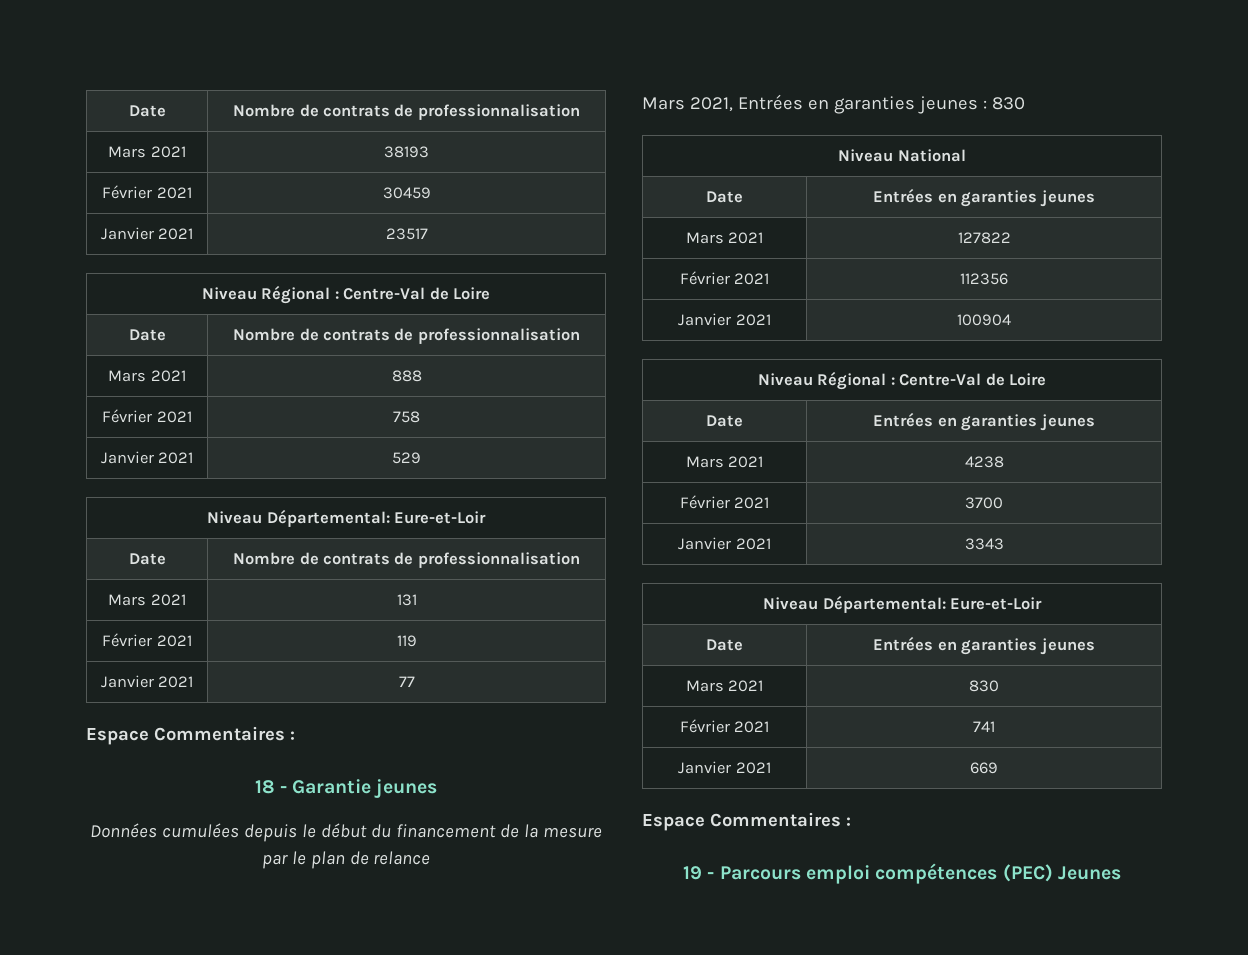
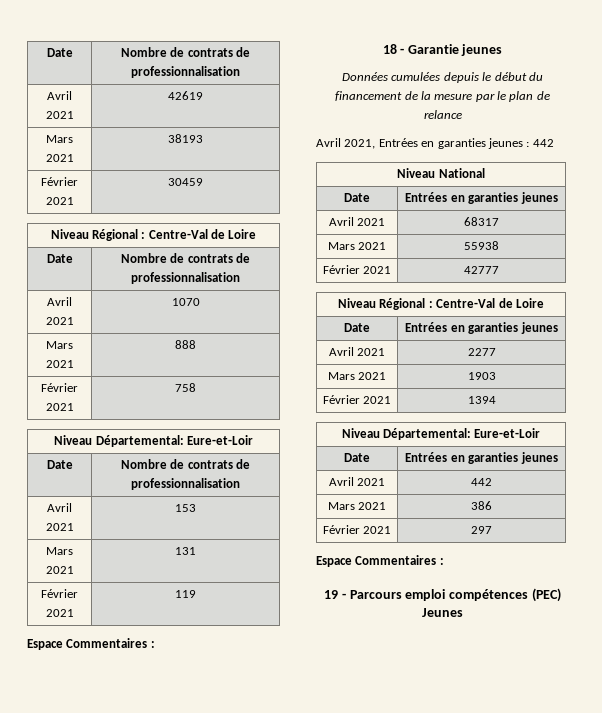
[128,105,166,117] [233,104,580,120] Date | Nombre de contrats de professionnalisation -> [46,48,73,57] [120,47,251,57] [131,66,240,78] [47,91,72,100] [45,111,74,119] [168,91,203,100] Date | Nombre de contrats de professionnalisation // Avril 2021 | 42619
[100,227,194,240] [385,228,428,240] // Janvier 2021 | 23517 -> (203, 182) none
(580, 336) none -> [47,297,72,306] [45,317,74,325] [171,298,200,306] // Avril 2021 | 1070
[100,451,194,464] [392,452,421,464] // Janvier 2021 | 529 -> (196, 387) none
(580, 560) none -> [47,503,72,512] [45,523,74,531] [175,504,196,512] // Avril 2021 | 153
[100,675,194,688] [398,676,415,687] // Janvier 2021 | 77 -> (196, 594) none
[642,97,685,110] Mars -> [316,138,341,147] Avril
[991,97,1025,110] 830 -> [532,139,554,147] 442
[685,232,764,244] [957,232,1011,244] [679,271,770,285] [960,273,1008,285] [678,313,771,326] [957,314,1011,326] // Mars 2021 | 127822 // Février 2021 | 112356 // Janvier 2021 | 100904 -> [328,217,386,226] [464,217,499,226] [327,242,387,250] [464,241,499,250] [322,265,392,274] [464,266,499,274] // Avril 2021 | 68317 // Mars 2021 | 55938 // Février 2021 | 42777
[685,456,764,468] [964,456,1004,468] [679,495,770,509] [965,497,1003,509] [678,537,771,550] [964,538,1004,550] // Mars 2021 | 4238 // Février 2021 | 3700 // Janvier 2021 | 3343 -> [328,347,386,356] [467,348,496,356] [327,372,387,380] [467,372,496,380] [322,395,392,404] [467,396,496,404] // Avril 2021 | 2277 // Mars 2021 | 1903 // Février 2021 | 1394
[685,680,764,692] [969,680,999,692] [679,719,770,733] [973,721,995,732] [678,761,771,774] [970,762,998,774] // Mars 2021 | 830 // Février 2021 | 741 // Janvier 2021 | 669 -> [328,477,386,486] [471,478,492,486] [327,502,387,510] [471,501,492,510] [322,525,392,534] [471,526,492,534] // Avril 2021 | 442 // Mars 2021 | 386 // Février 2021 | 297

